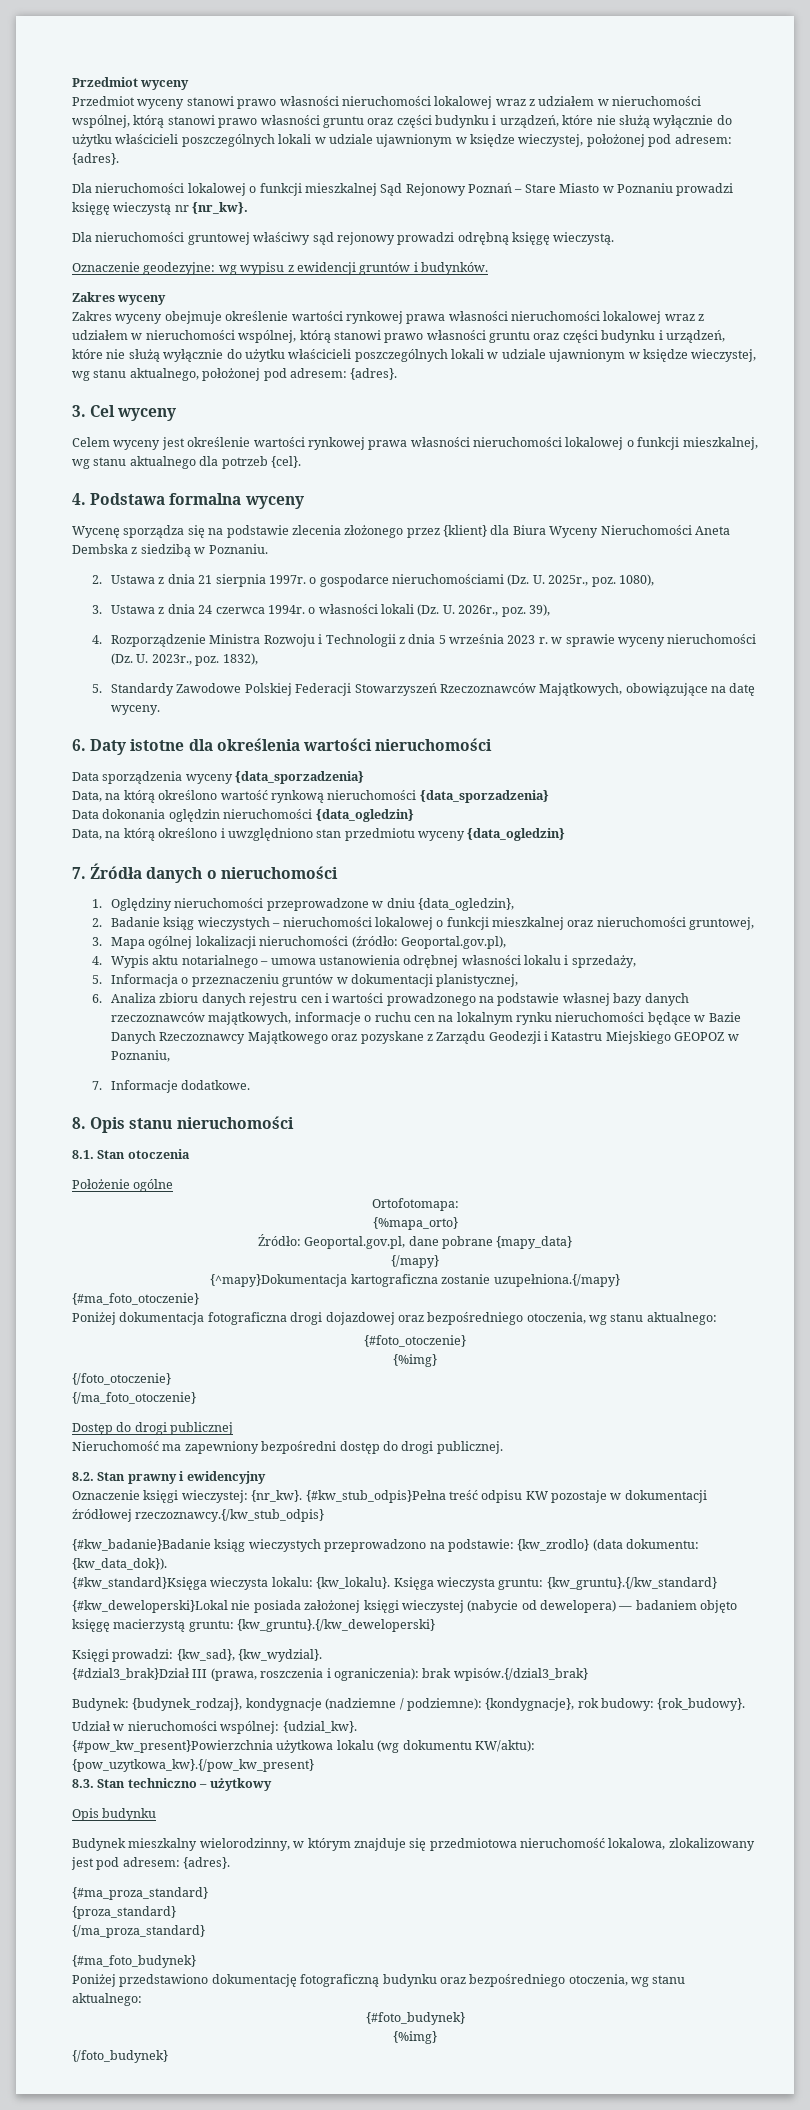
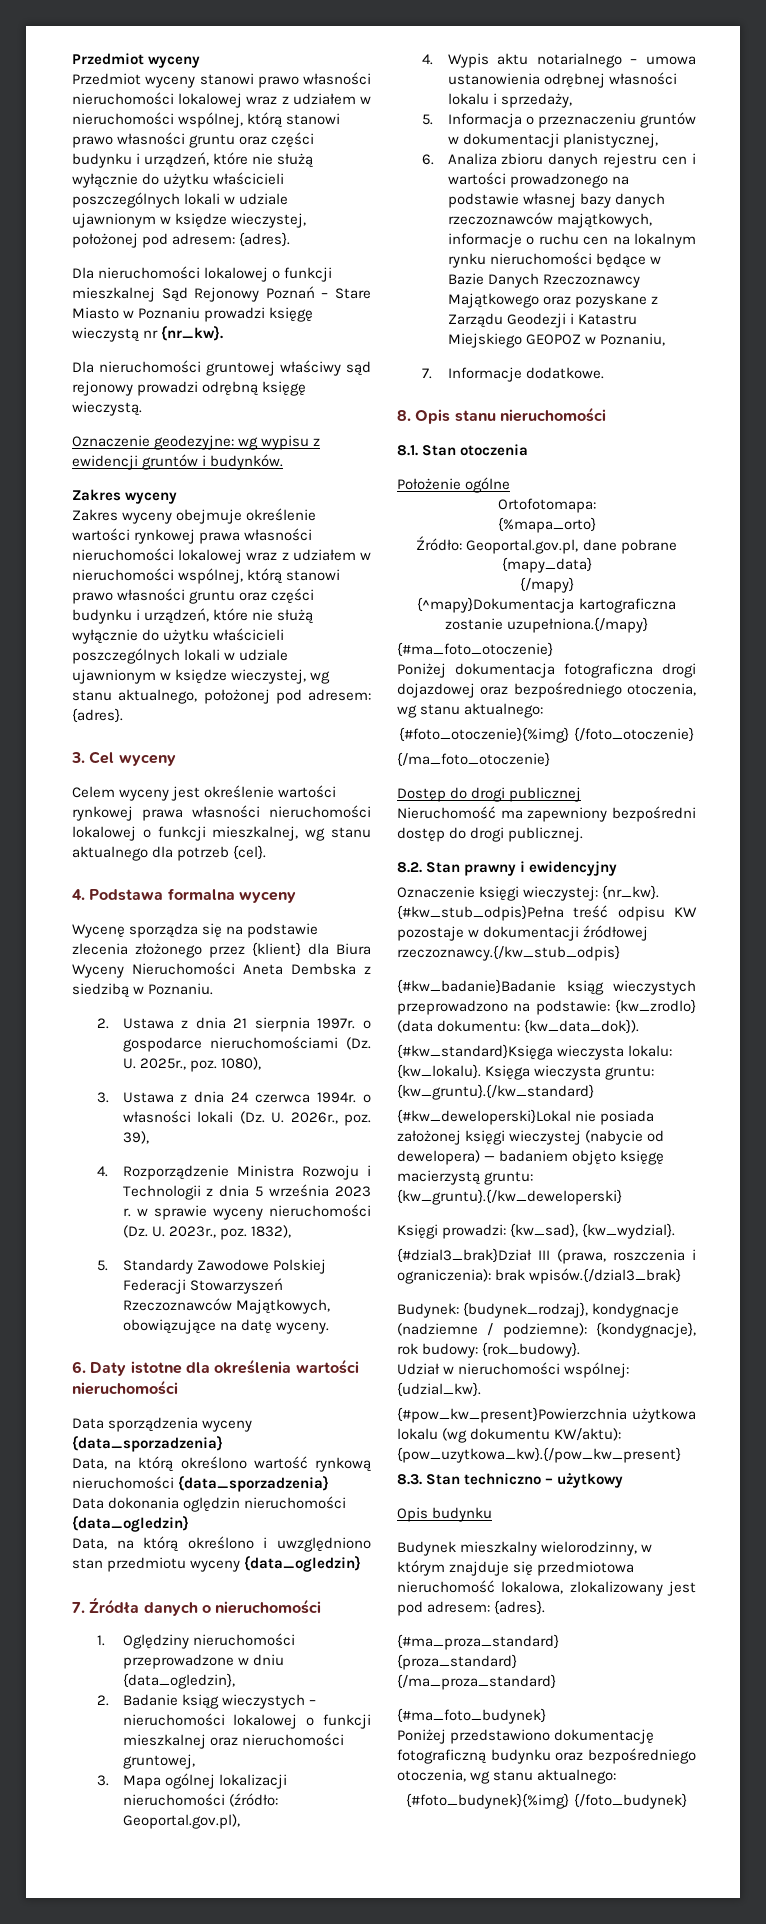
[364,1335,466,1347] [393,1354,437,1367] {#foto_otoczenie} // {%img} // -> [399,727,570,743] {#foto_otoczenie}{%img}
[365,2012,465,2025] [393,2031,437,2044] {#foto_budynek} // {%img} // -> [406,1793,570,1809] {#foto_budynek}{%img}

